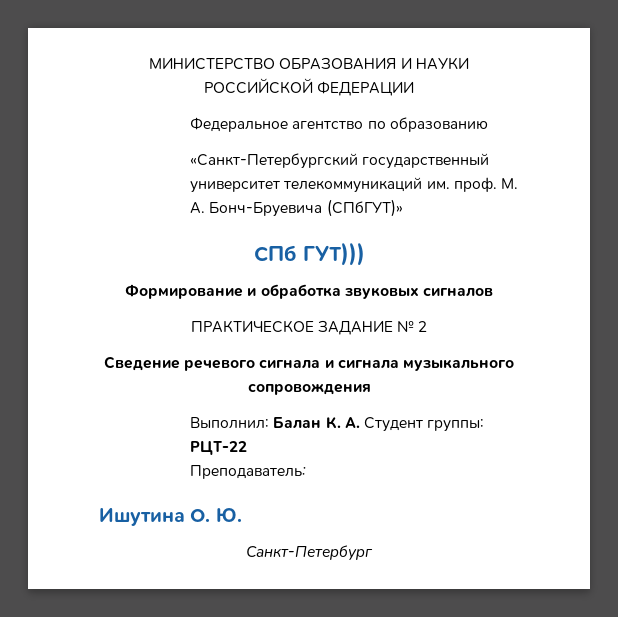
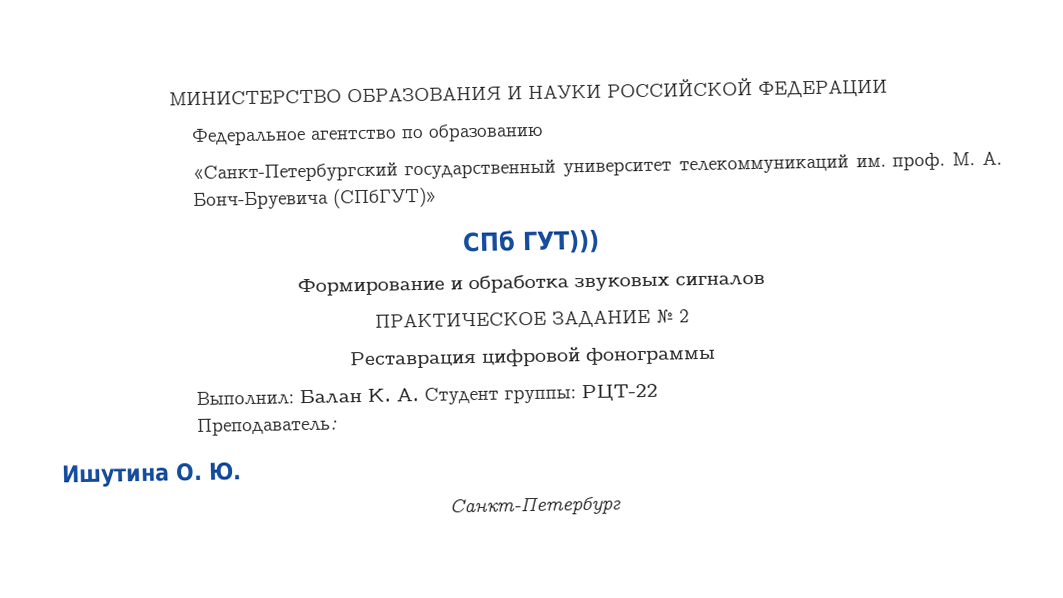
[104,356,514,371] [247,383,371,395] Сведение речевого сигнала и сигнала музыкального сопровождения -> [349,345,716,370] Реставрация цифровой фонограммы

